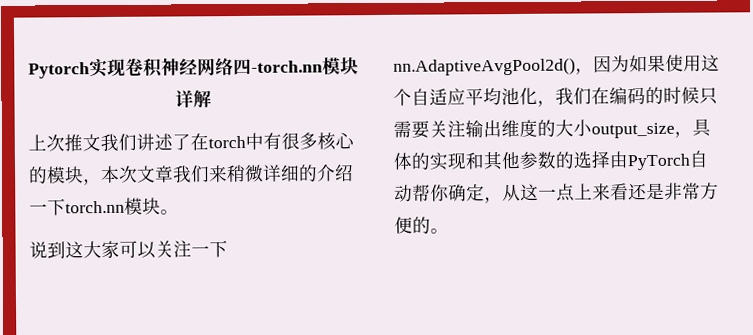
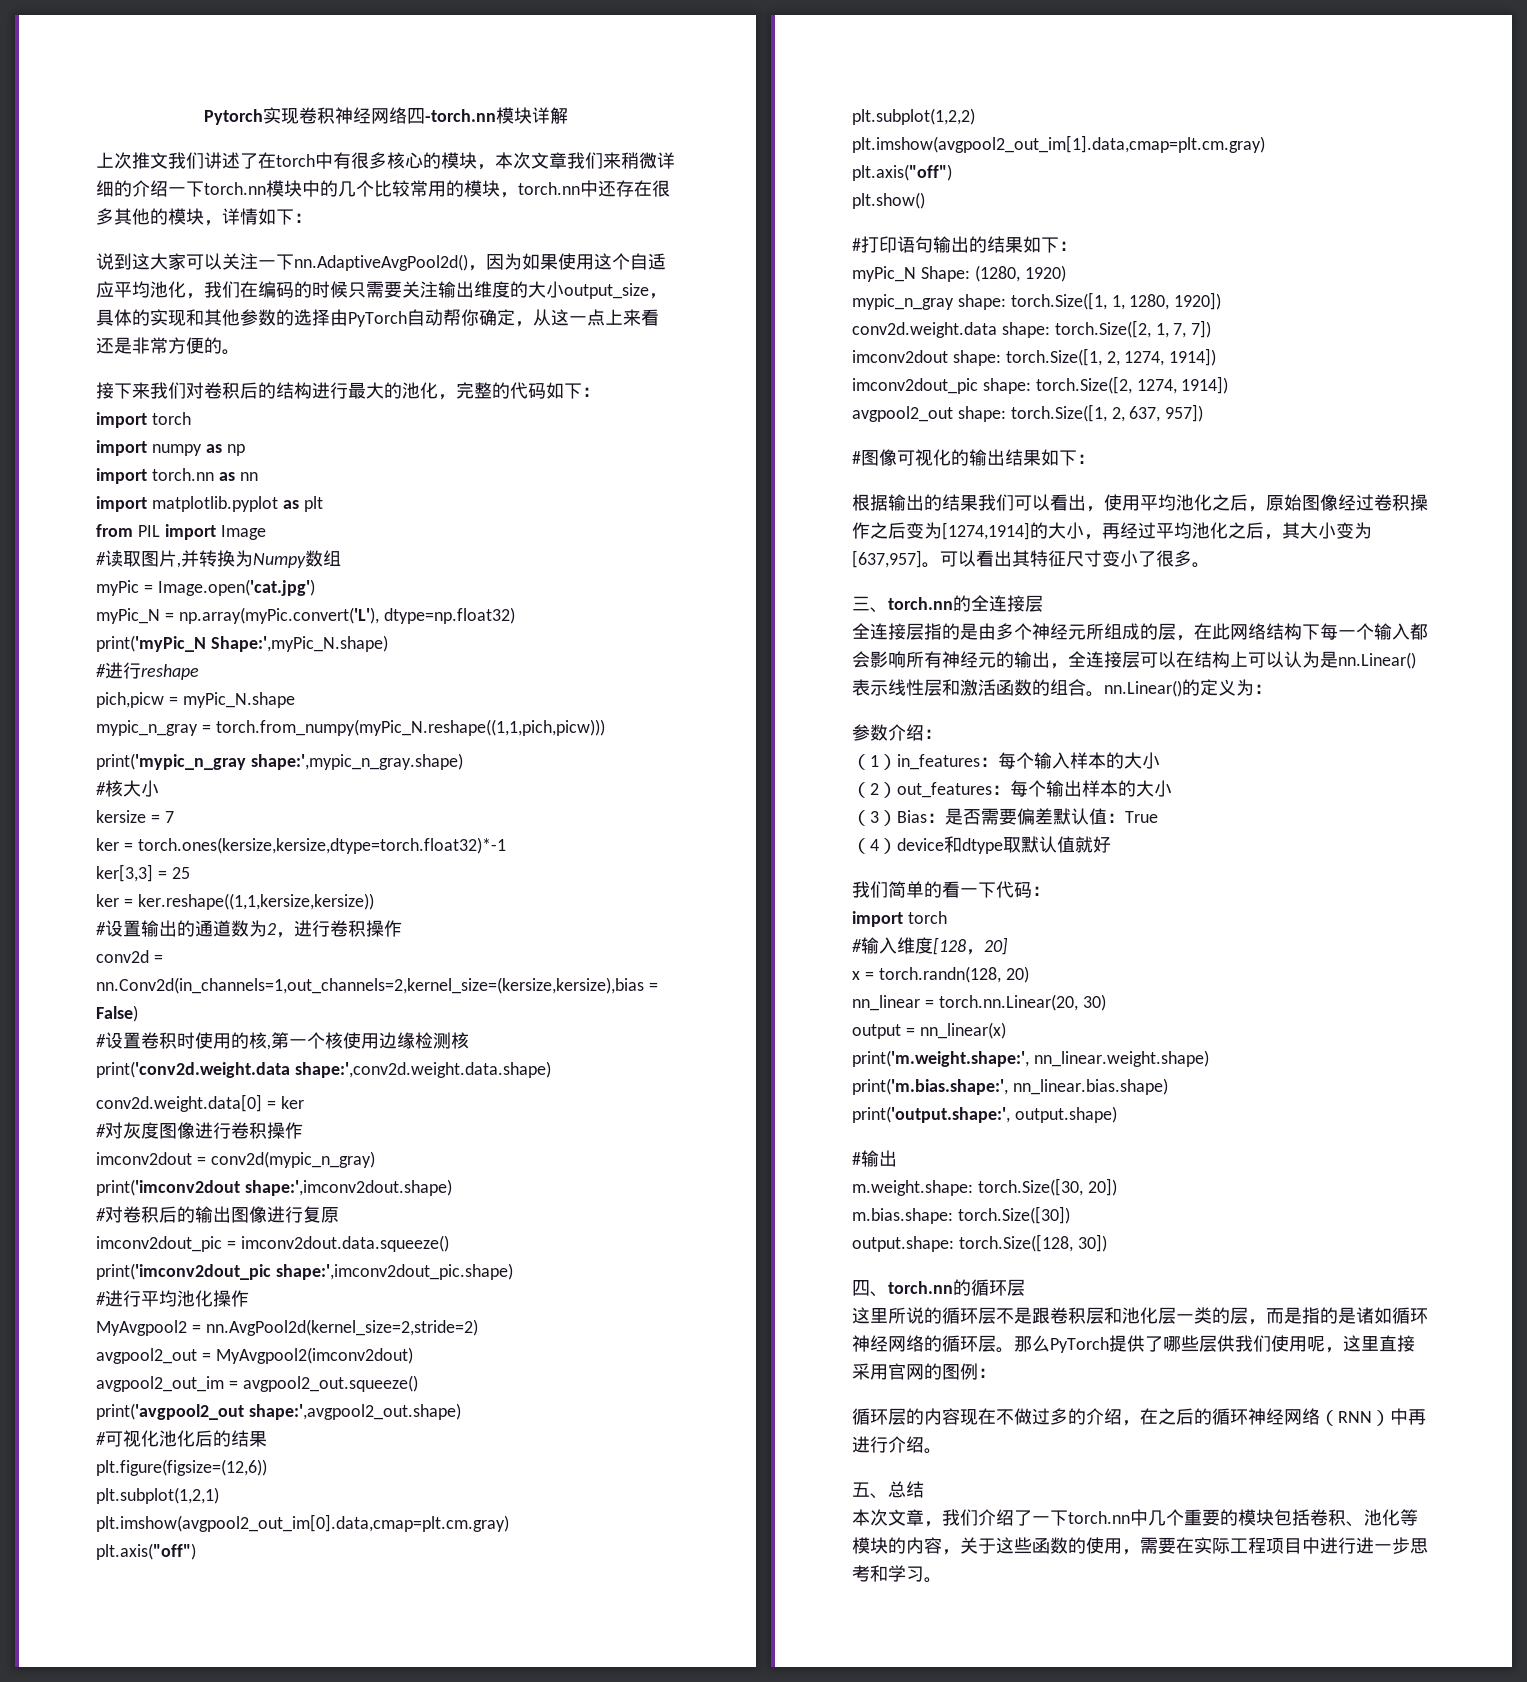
[160,209,179,215] 。 -> [302,180,670,198] [96,208,312,226] 中的几个比较常用的模块，torch.nn中还存在很多其他的模块，详情如下：
(449, 231) none -> [96,382,600,400] [96,412,191,428] [96,440,245,456] [96,468,258,484] [96,496,323,512] [96,524,266,540] [96,550,341,568] [96,579,315,596] [96,607,515,624] [96,635,388,652] [96,662,199,680] [96,692,295,708] [96,719,605,736] [96,753,463,770] [96,780,159,797] [96,810,174,823] [96,837,506,854] [96,864,190,882] [96,893,374,910] [96,920,402,938] [96,950,163,963] [96,977,658,994] [96,1005,138,1022] [96,1032,469,1050] [96,1061,551,1078] [96,1094,304,1112] [96,1122,303,1139] [96,1151,375,1168] [96,1179,452,1196] [96,1206,339,1223] [96,1235,449,1252] [96,1263,513,1280] [96,1290,249,1307] [96,1319,478,1336] [96,1347,413,1364] [96,1375,418,1392] [96,1403,461,1420] [96,1430,267,1447] [96,1459,267,1476] [96,1487,219,1504] [96,1514,509,1532] [96,1543,196,1560] [852,108,975,125] [852,135,1265,153] [852,164,952,181] [852,192,925,209] [852,236,1077,253] [852,265,1066,282] [852,292,1222,310] [852,320,1212,338] [852,348,1217,366] [852,376,1229,394] [852,404,1204,422] [852,449,1095,466] [852,494,1428,512] [852,522,1372,540] [852,550,1210,568] [852,595,1043,613] [852,623,1428,641] [852,651,1416,669] [852,679,1272,697] [852,724,942,741] [852,752,1160,770] [852,780,1172,798] [852,808,1158,826] [852,836,1111,854] [852,881,1050,898] [852,911,947,927] [852,937,1008,955] [852,966,1029,983] [852,994,1106,1011] [852,1022,1006,1039] [852,1050,1209,1067] [852,1078,1168,1095] [852,1106,1117,1123] [852,1150,897,1167] [852,1178,1117,1196] [852,1206,1070,1224] [852,1234,1107,1252] [852,1279,1025,1297] [852,1307,1428,1325] [852,1335,1415,1353] [852,1363,996,1380] [852,1408,1426,1426] [852,1436,942,1454] [852,1481,924,1499] [852,1509,1418,1527] [852,1537,1428,1555] [852,1565,942,1583] // 接下来我们对卷积后的结构进行最大的池化，完整的代码如下： // import torch // import numpy as np // import torch.nn as nn // import matplotlib.pyplot as plt // from PIL import Image // #读取图片,并转换为Numpy数组 // myPic = Image.open('cat.jpg') // myPic_N = np.array(myPic.convert('L'), dtype=np.float32) // print('myPic_N Shape:',myPic_N.shape) // #进行reshape // pich,picw = myPic_N.shape // mypic_n_gray = torch.from_numpy(myPic_N.reshape((1,1,pich,picw))) // print('mypic_n_gray shape:',mypic_n_gray.shape) // #核大小 // kersize = 7 // ker = torch.ones(kersize,kersize,dtype=torch.float32)*-1 // ker[3,3] = 25 // ker = ker.reshape((1,1,kersize,kersize)) // #设置输出的通道数为2，进行卷积操作 // conv2d = nn.Conv2d(in_channels=1,out_channels=2,kernel_size=(kersize,kersize),bias = False) // #设置卷积时使用的核,第一个核使用边缘检测核 // print('conv2d.weight.data shape:',conv2d.weight.data.shape) // conv2d.weight.data[0] = ker // #对灰度图像进行卷积操作 // imconv2dout = conv2d(mypic_n_gray) // print('imconv2dout shape:',imconv2dout.shape) // #对卷积后的输出图像进行复原 // imconv2dout_pic = imconv2dout.data.squeeze() // print('imconv2dout_pic shape:',imconv2dout_pic.shape) // #进行平均池化操作 // MyAvgpool2 = nn.AvgPool2d(kernel_size=2,stride=2) // avgpool2_out = MyAvgpool2(imconv2dout) // avgpool2_out_im = avgpool2_out.squeeze() // print('avgpool2_out shape:',avgpool2_out.shape) // #可视化池化后的结果 // plt.figure(figsize=(12,6)) // plt.subplot(1,2,1) // plt.imshow(avgpool2_out_im[0].data,cmap=plt.cm.gray) // plt.axis("off") // plt.subplot(1,2,2) // plt.imshow(avgpool2_out_im[1].data,cmap=plt.cm.gray) // plt.axis("off") // plt.show() // #打印语句输出的结果如下： // myPic_N Shape: (1280, 1920) // mypic_n_gray shape: torch.Size([1, 1, 1280, 1920]) // conv2d.weight.data shape: torch.Size([2, 1, 7, 7]) // imconv2dout shape: torch.Size([1, 2, 1274, 1914]) // imconv2dout_pic shape: torch.Size([2, 1274, 1914]) // avgpool2_out shape: torch.Size([1, 2, 637, 957]) // #图像可视化的输出结果如下： // 根据输出的结果我们可以看出，使用平均池化之后，原始图像经过卷积操作之后变为[1274,1914]的大小，再经过平均池化之后，其大小变为[637,957]。可以看出其特征尺寸变小了很多。 // 三、torch.nn的全连接层 // 全连接层指的是由多个神经元所组成的层，在此网络结构下每一个输入都会影响所有神经元的输出，全连接层可以在结构上可以认为是nn.Linear()表示线性层和激活函数的组合。nn.Linear()的定义为： // 参数介绍： // （1）in_features：每个输入样本的大小 // （2）out_features：每个输出样本的大小 // （3）Bias：是否需要偏差默认值：True // （4）device和dtype取默认值就好 // 我们简单的看一下代码： // import torch // #输入维度[128，20] // x = torch.randn(128, 20) // nn_linear = torch.nn.Linear(20, 30) // output = nn_linear(x) // print('m.weight.shape:', nn_linear.weight.shape) // print('m.bias.shape:', nn_linear.bias.shape) // print('output.shape:', output.shape) // #输出 // m.weight.shape: torch.Size([30, 20]) // m.bias.shape: torch.Size([30]) // output.shape: torch.Size([128, 30]) // 四、torch.nn的循环层 // 这里所说的循环层不是跟卷积层和池化层一类的层，而是指的是诸如循环神经网络的循环层。那么PyTorch提供了哪些层供我们使用呢，这里直接采用官网的图例： // 循环层的内容现在不做过多的介绍，在之后的循环神经网络（RNN）中再进行介绍。 // 五、总结 // 本次文章，我们介绍了一下torch.nn中几个重要的模块包括卷积、池化等模块的内容，关于这些函数的使用，需要在实际工程项目中进行进一步思考和学习。

